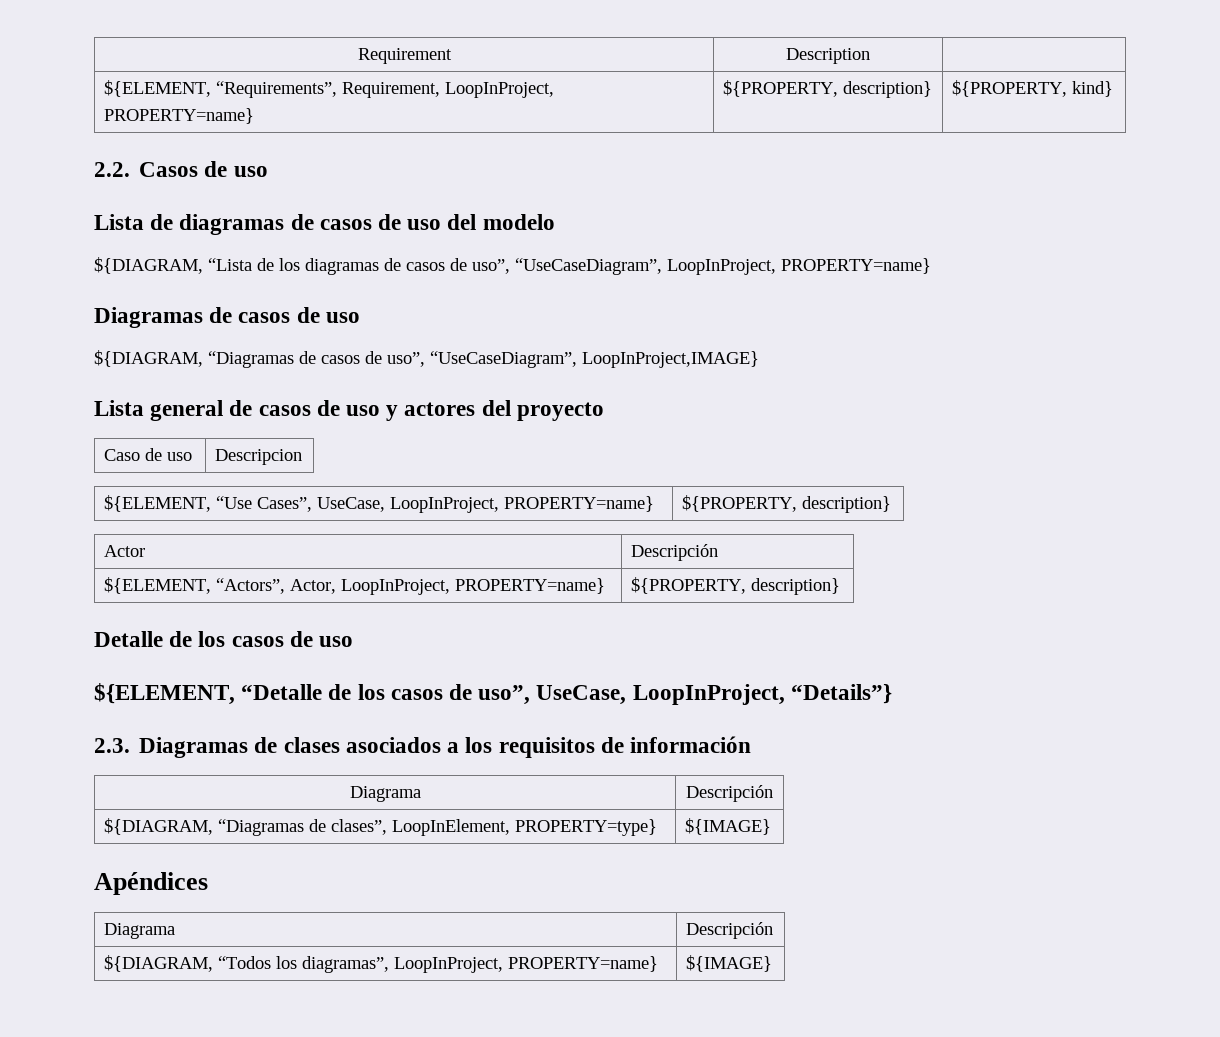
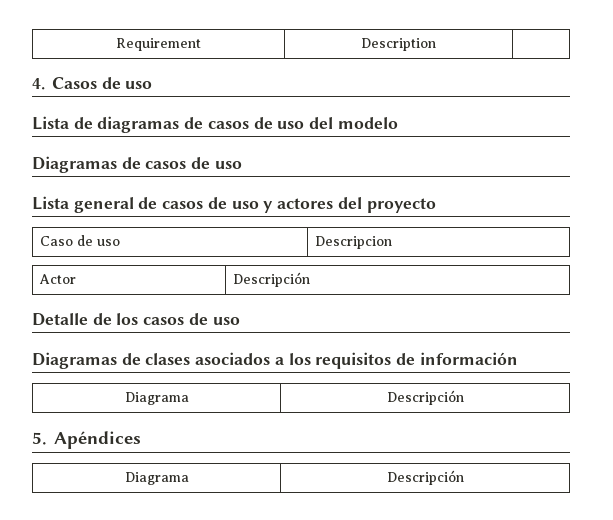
[103,80,554,98] [103,108,254,124] [722,80,932,98] [951,80,1113,97] [94,162,130,177] // ${ELEMENT, “Requirements”, Requirement, LoopInProject, PROPERTY=name} | ${PROPERTY, description} | ${PROPERTY, kind} // 2.2. -> [32,78,45,90] // 4.
[94,257,931,275] // ${DIAGRAM, “Lista de los diagramas de casos de uso”, “UseCaseDiagram”, LoopInProject, PROPERTY=name} -> (398, 123) none
[94,350,759,368] // ${DIAGRAM, “Diagramas de casos de uso”, “UseCaseDiagram”, LoopInProject,IMAGE} -> (242, 165) none
[103,495,654,513] [681,495,891,513] [103,545,145,557] [630,544,718,561] [103,577,605,595] [630,577,840,595] ${ELEMENT, “Use Cases”, UseCase, LoopInProject, PROPERTY=name} | ${PROPERTY, description} // Actor | Descripción // ${ELEMENT, “Actors”, Actor, LoopInProject, PROPERTY=name} | ${PROPERTY, description} -> [39,274,77,284] [233,272,311,287] Actor | Descripción
[94,683,892,705] [94,738,130,753] ${ELEMENT, “Detalle de los casos de uso”, UseCase, LoopInProject, “Details”} // 2.3. -> (240, 321) none
[103,818,657,836] [684,818,771,835] [94,872,208,895] [103,923,175,939] [685,922,773,939] [103,955,658,973] [685,955,772,972] // ${DIAGRAM, “Diagramas de clases”, LoopInElement, PROPERTY=type} | ${IMAGE} // Apéndices // Diagrama | Descripción // ${DIAGRAM, “Todos los diagramas”, LoopInProject, PROPERTY=name} | ${IMAGE} -> [32,431,141,449] [124,472,189,485] [386,470,464,485] // 5. Apéndices // Diagrama | Descripción

